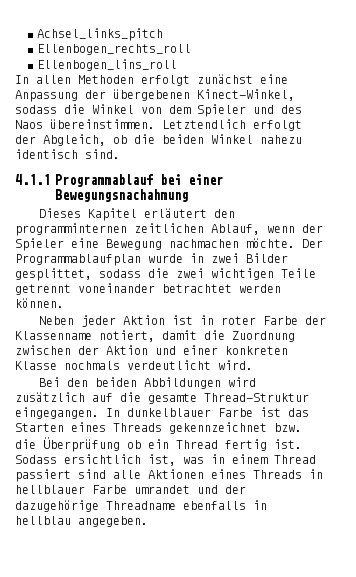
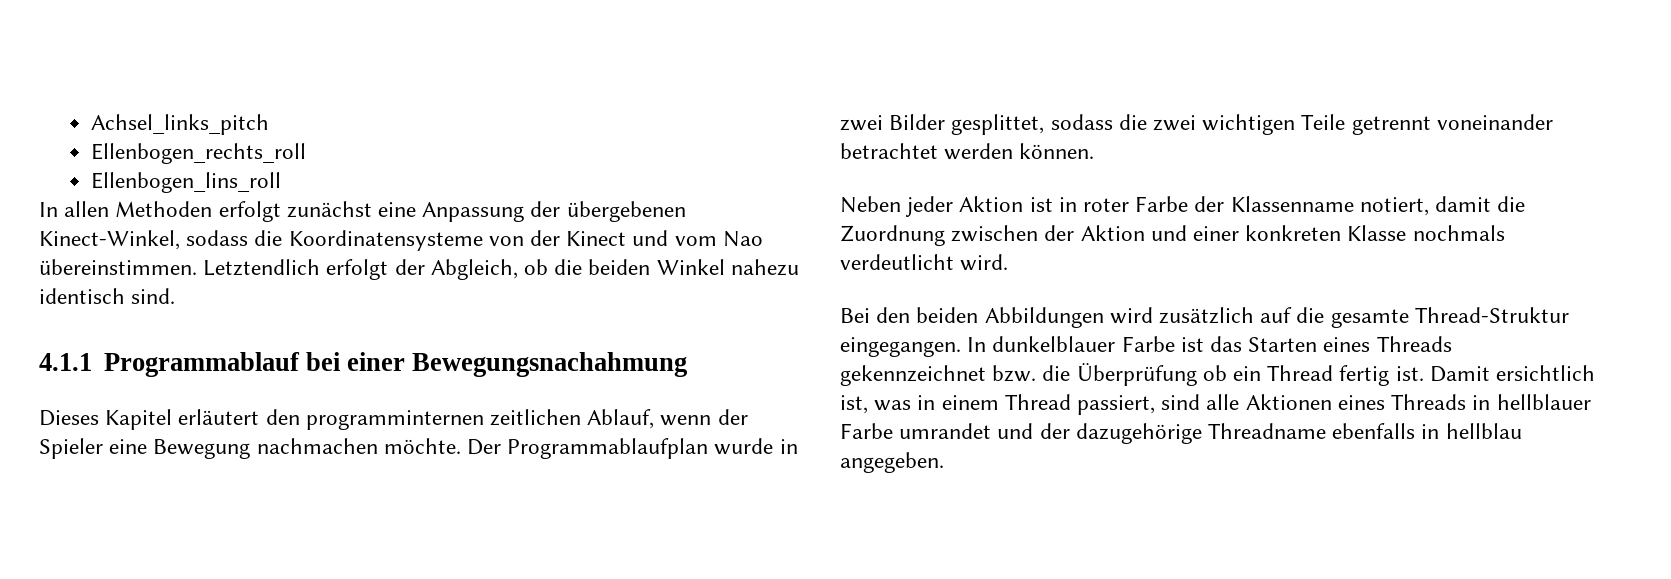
[92,104,302,117] [15,120,43,129] Winkel von dem Spieler und des Naos -> [288,230,763,251] Koordinatensysteme von der Kinect und vom Nao
[15,455,57,464] Sodass -> [1429,366,1490,382] Damit
[15,469,71,482] passiert -> [1077,395,1156,415] passiert,

